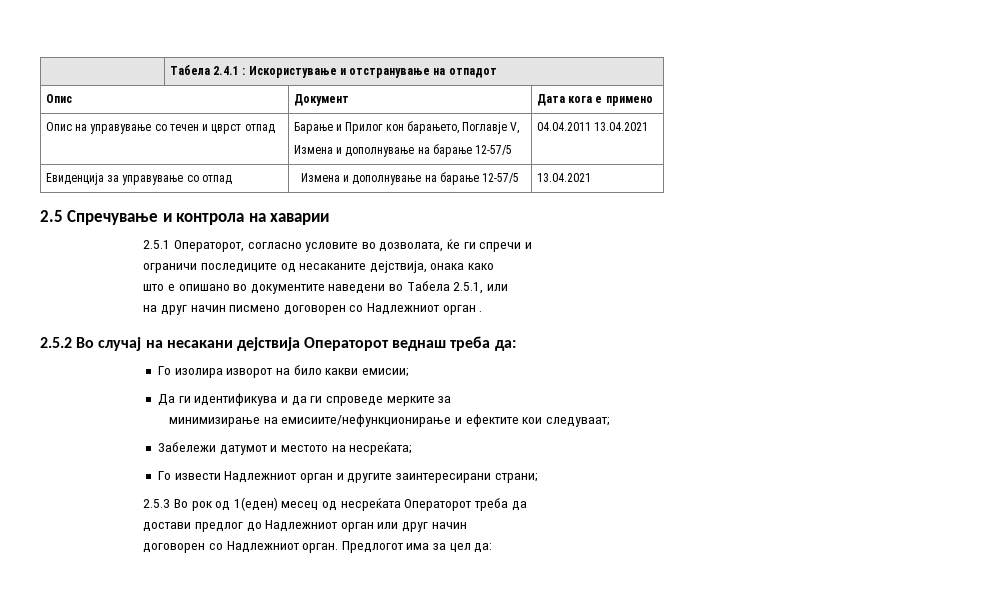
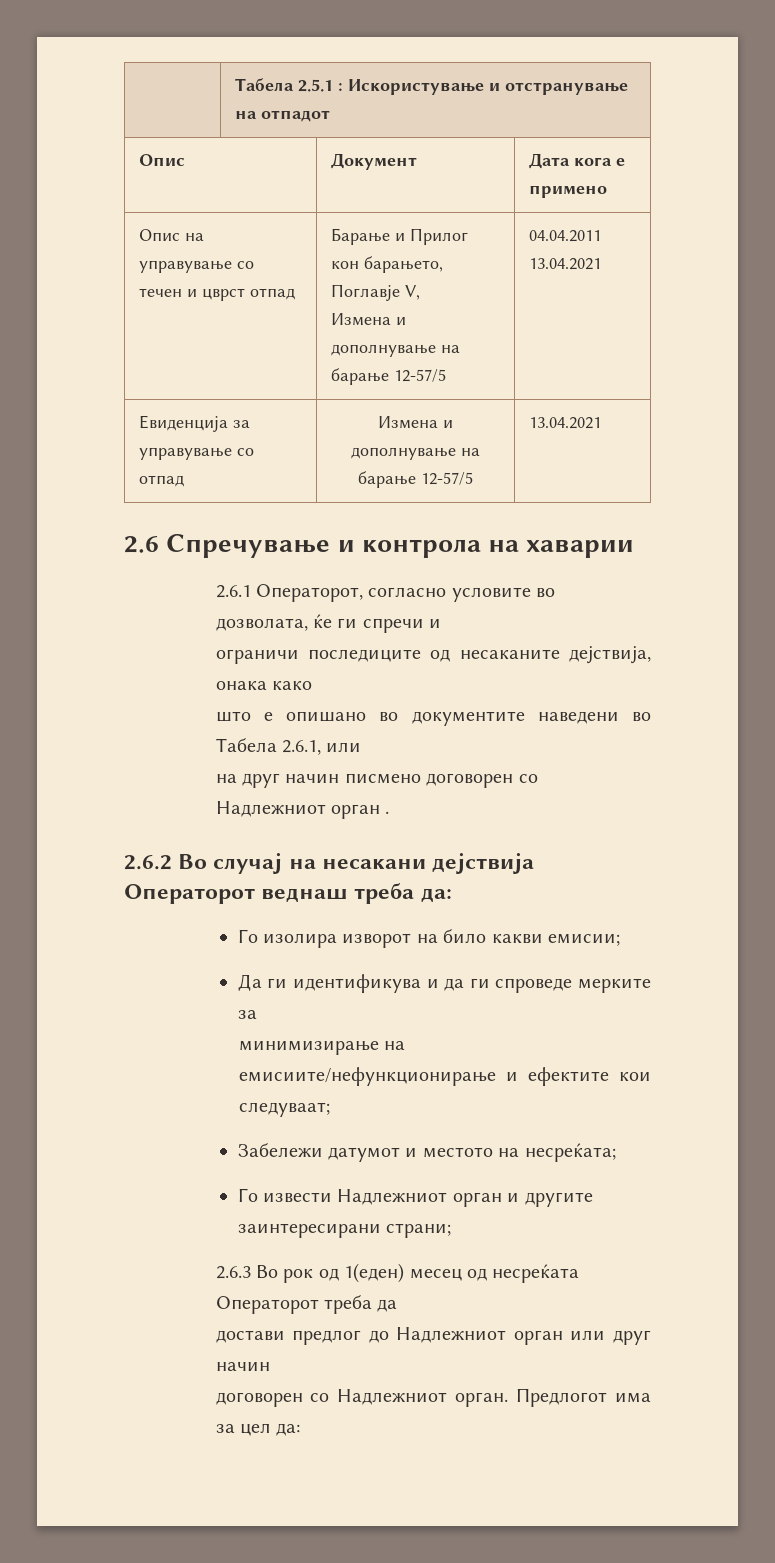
[169,65,240,75] | Табела 2.4.1 -> [235,78,334,92] | Табела 2.5.1
[40,210,63,222] 2.5 -> [124,536,159,553] 2.6
[143,240,171,249] 2.5.1 -> [215,585,251,598] 2.6.1
[453,282,484,294] 2.5.1, -> [282,740,322,755] 2.6.1,
[40,337,72,348] 2.5.2 -> [124,855,172,870] 2.6.2
[143,499,171,508] 2.5.3 -> [215,1266,251,1279] 2.6.3

